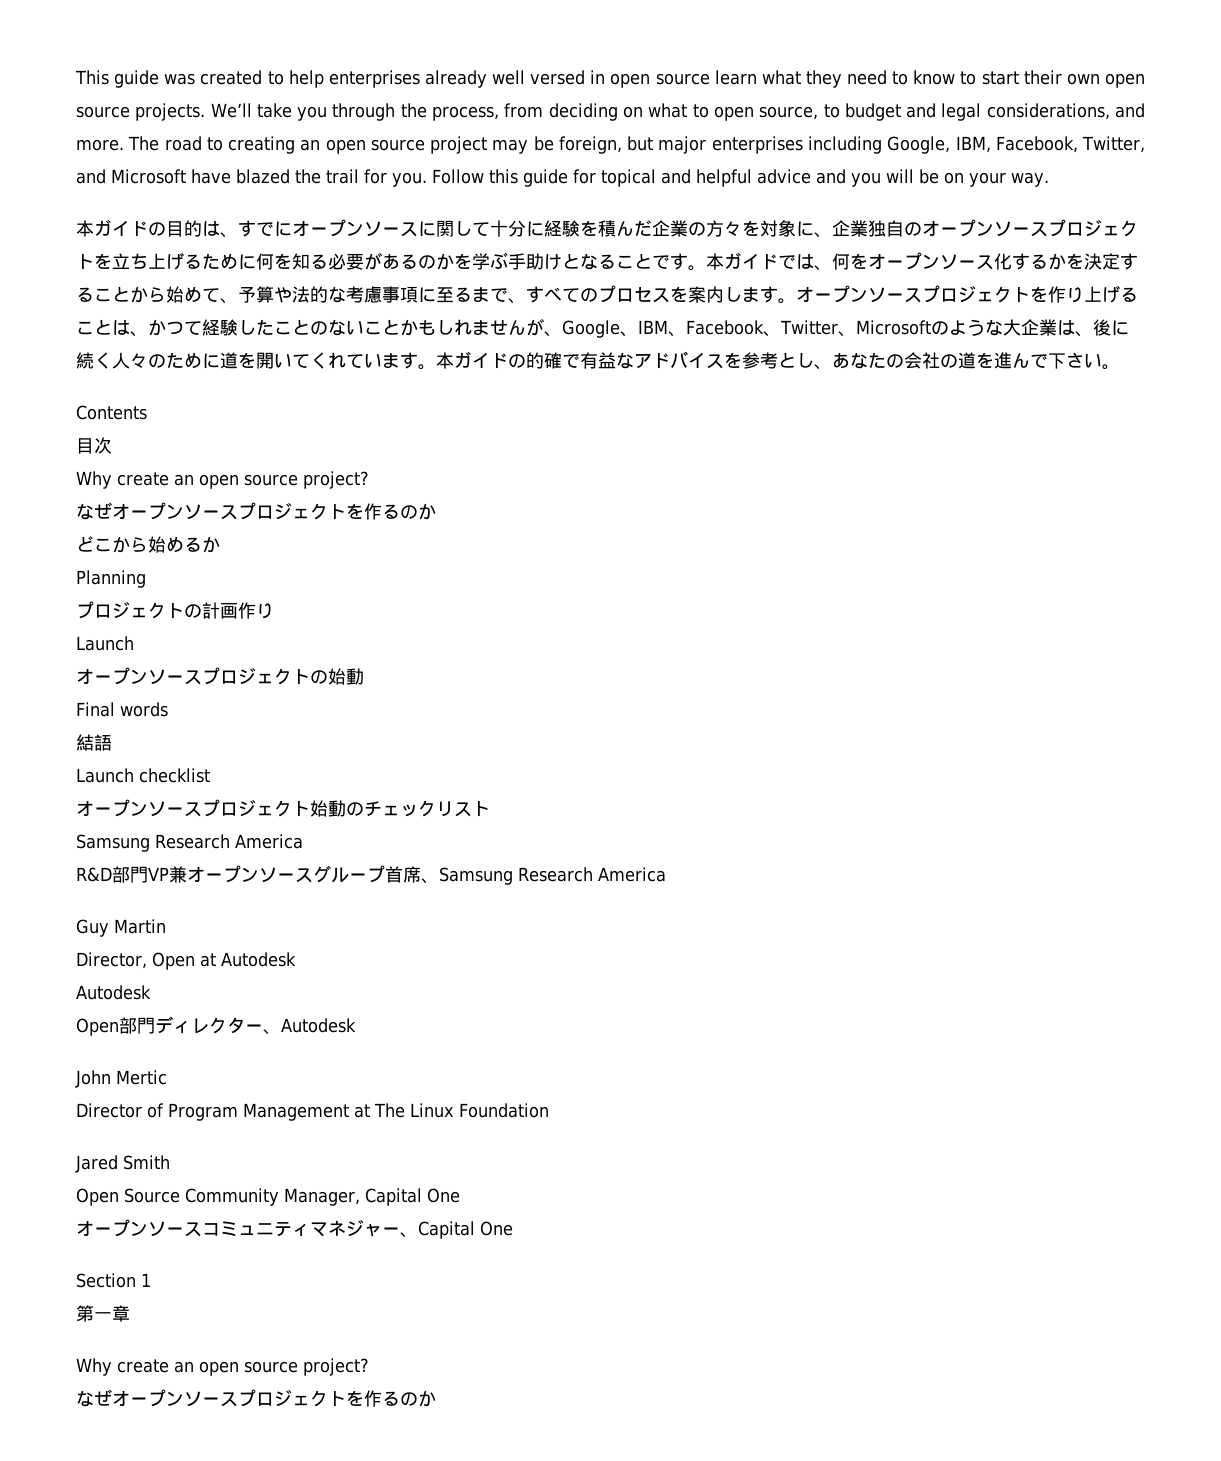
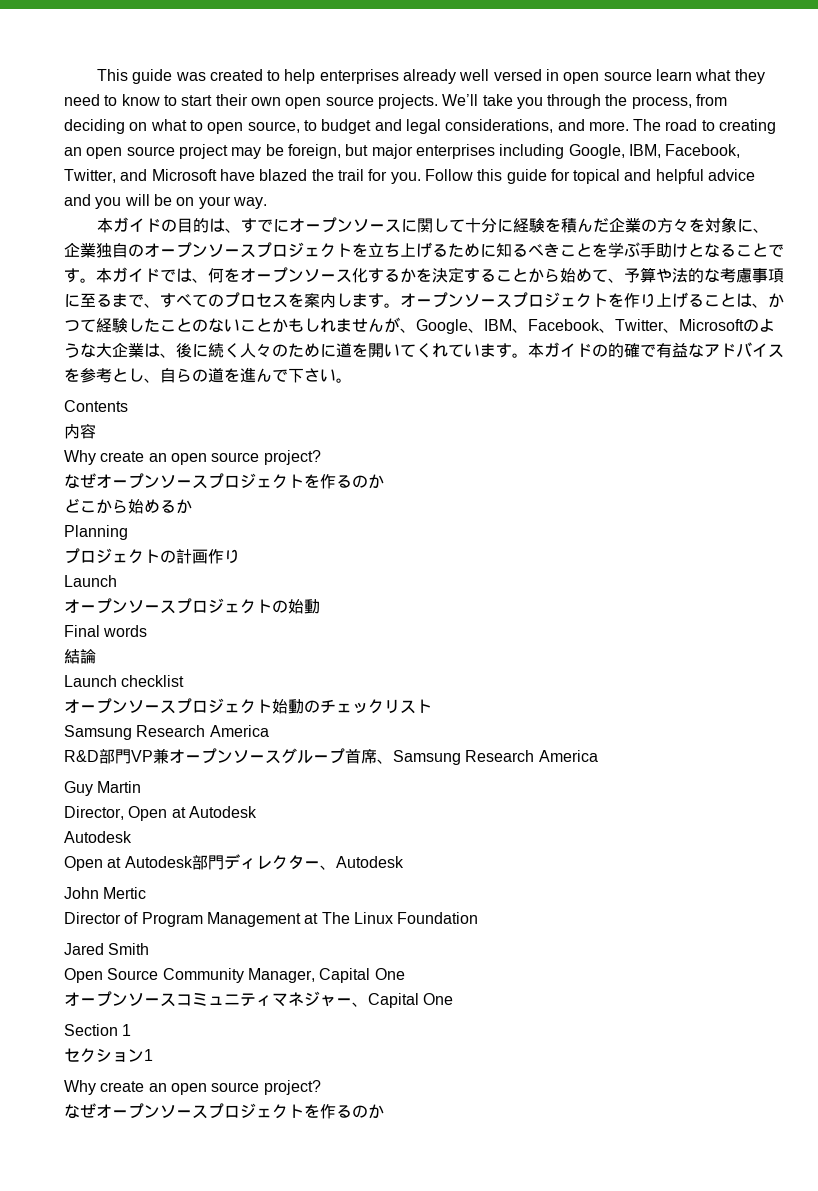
[256,252,454,270] 何を知る必要があるのか -> [496,243,592,258] 知るべきこと
[832,352,940,369] あなたの会社 -> [160,368,192,383] 自ら
[76,437,112,454] 目次 -> [64,423,96,439] 内容
[94,734,112,751] 語 -> [80,649,96,664] 論
(119, 1027) none -> [107,856,193,868] at Autodesk
[76,1305,130,1322] 第一章 -> [64,1048,153,1063] セクション1

